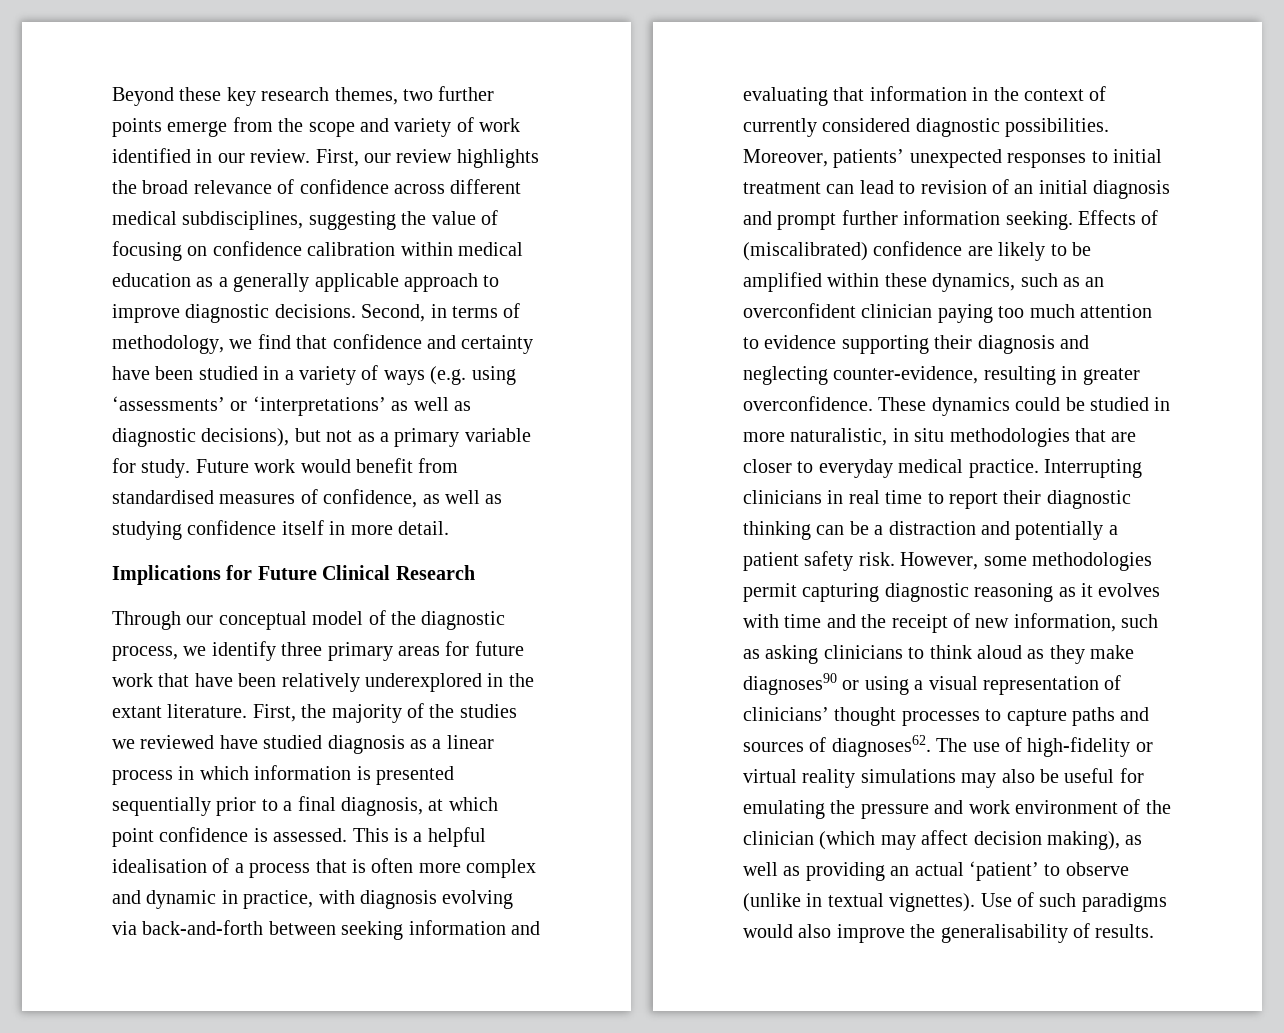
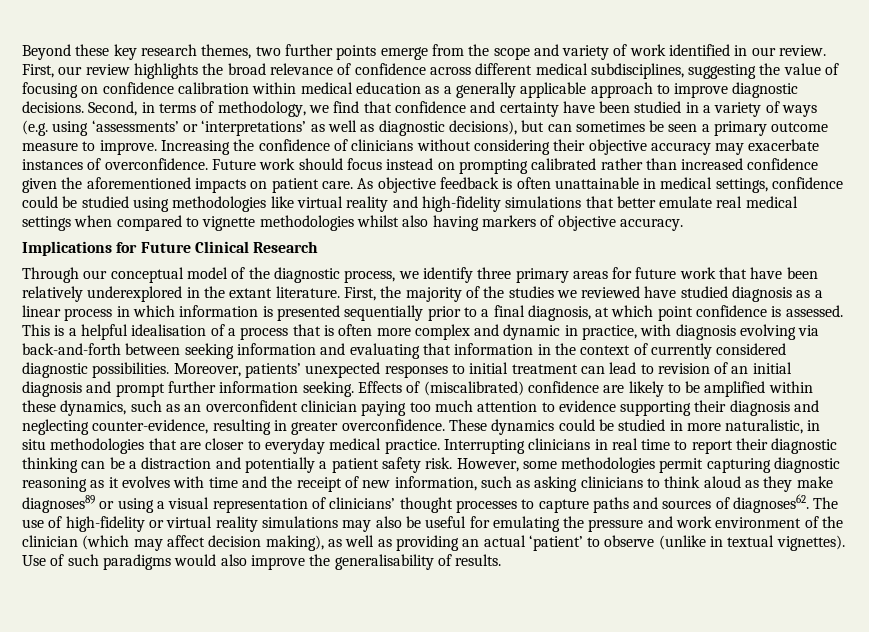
[326,428,531,447] [112,458,459,478] [112,489,503,508] [112,520,449,540] not as a primary variable for study. Future work would benefit from standardised measures of confidence, as well as studying confidence itself in more detail. -> [547,120,829,136] [22,139,820,155] [22,158,819,174] [22,177,844,193] [22,196,798,212] [22,215,683,231] can sometimes be seen a primary outcome measure to improve. Increasing the confidence of clinicians without considering their objective accuracy may exacerbate instances of overconfidence. Future work should focus instead on prompting calibrated rather than increased confidence given the aforementioned impacts on patient care. As objective feedback is often unattainable in medical settings, confidence could be studied using methodologies like virtual reality and high-fidelity simulations that better emulate real medical settings when compared to vignette methodologies whilst also having markers of objective accuracy.
[743,673,837,695] diagnoses90 -> [22,495,95,513] diagnoses89

